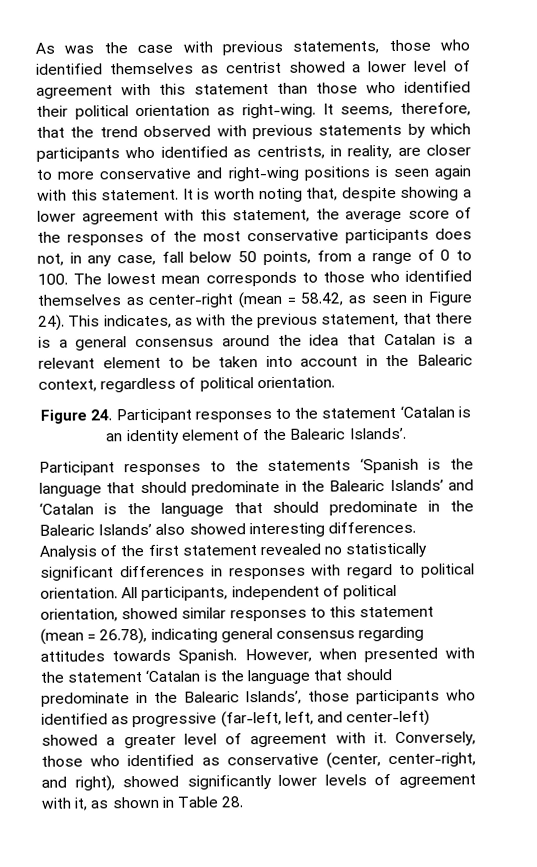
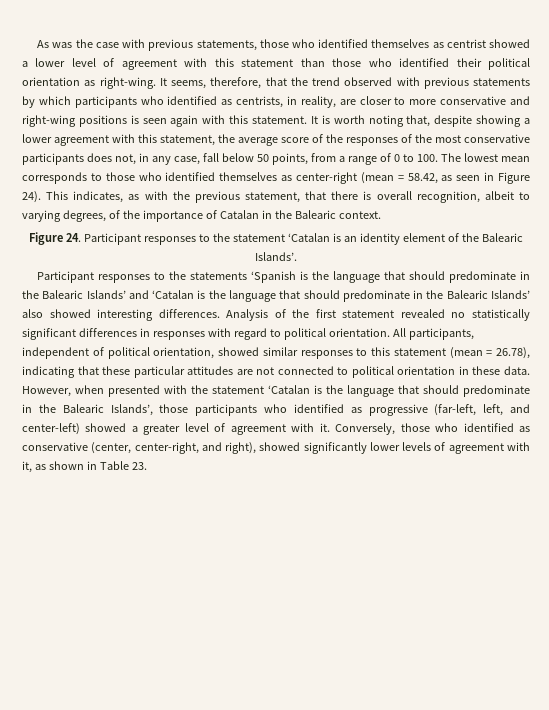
[58,333,473,351] [38,354,473,369] [38,376,335,393] a general consensus around the idea that Catalan is a relevant element to be taken into account in the Balearic context, regardless of political orientation. -> [376,191,531,203] [22,210,381,222] overall recognition, albeit to varying degrees, of the importance of Catalan in the Balearic context.
[220,626,425,643] [40,649,238,664] general consensus regarding attitudes towards Spanish. -> [77,366,531,378] that these particular attitudes are not connected to political orientation in these data.
[221,796,244,808] 28. -> [131,462,147,470] 23.

